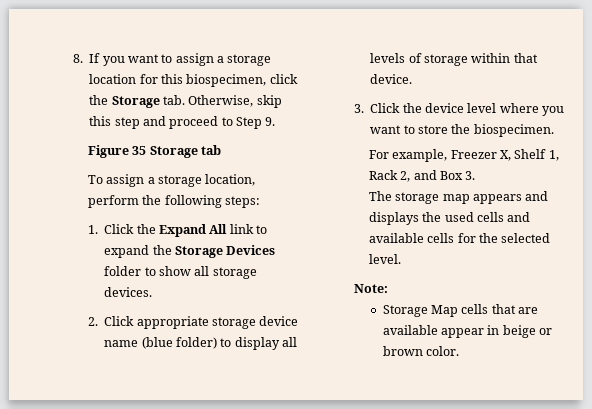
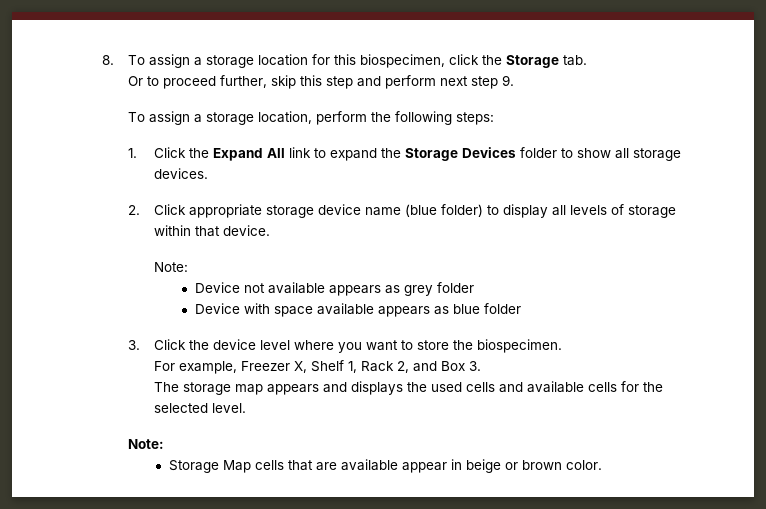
[89,53,173,66] If you want to -> [127,55,145,65] To
[188,95,282,108] [89,116,276,129] [87,145,222,158] Otherwise, skip this step and proceed to Step 9. // Figure 35 Storage tab -> [127,75,514,89] // Or to proceed further, skip this step and perform next step 9.
(413, 79) none -> [153,262,188,272] [194,282,474,296] [194,303,521,317] // Note: // Device not available appears as grey folder // Device with space available appears as blue folder

